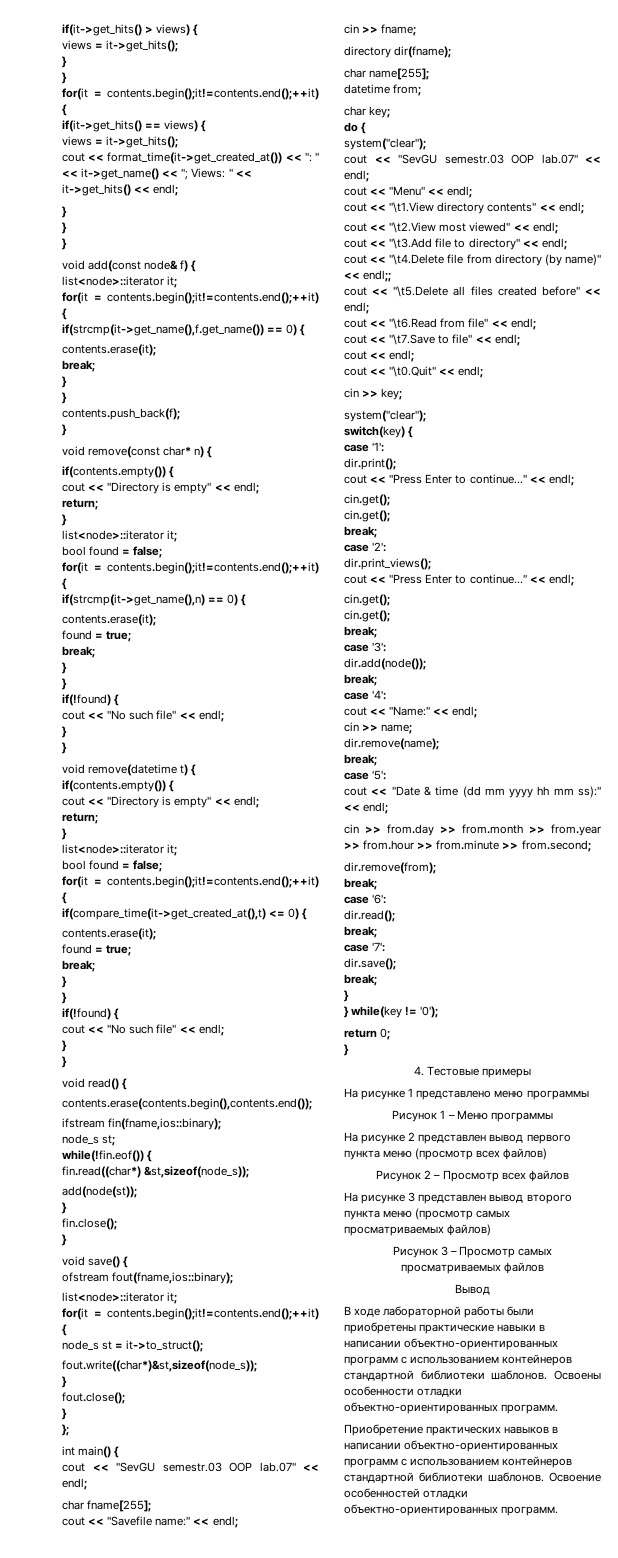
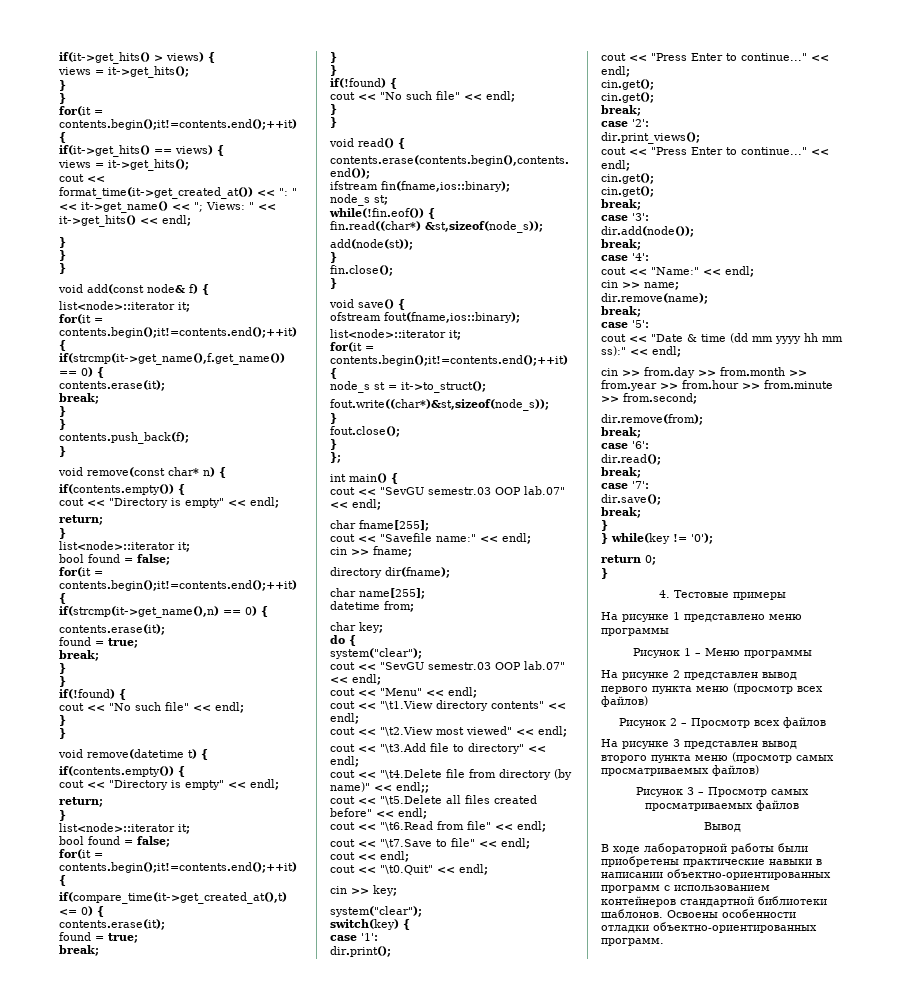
[344,1424,559,1436] [344,1440,559,1452] [344,1456,573,1468] [344,1472,601,1484] [344,1488,469,1499] [344,1504,559,1516] // Приобретение практических навыков в написании объектно-ориентированных программ с использованием контейнеров стандартной библиотеки шаблонов. Освоение особенностей отладки объектно-ориентированных программ. -> (664, 942) none

